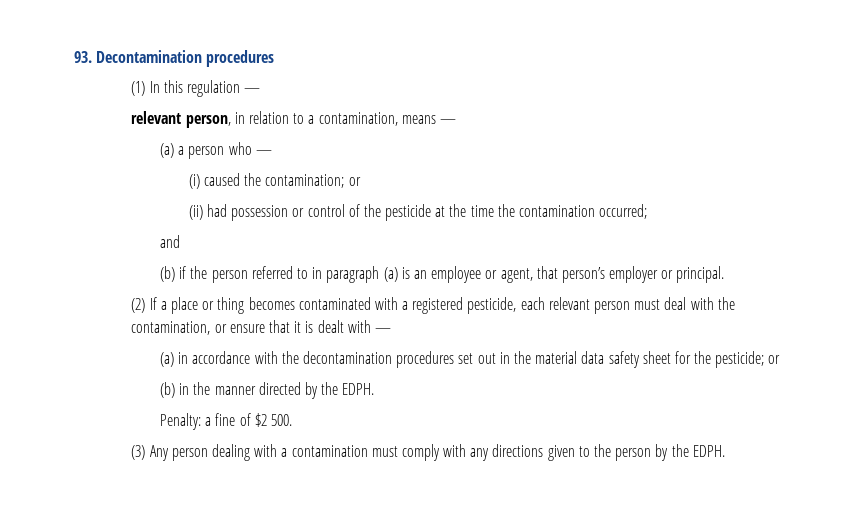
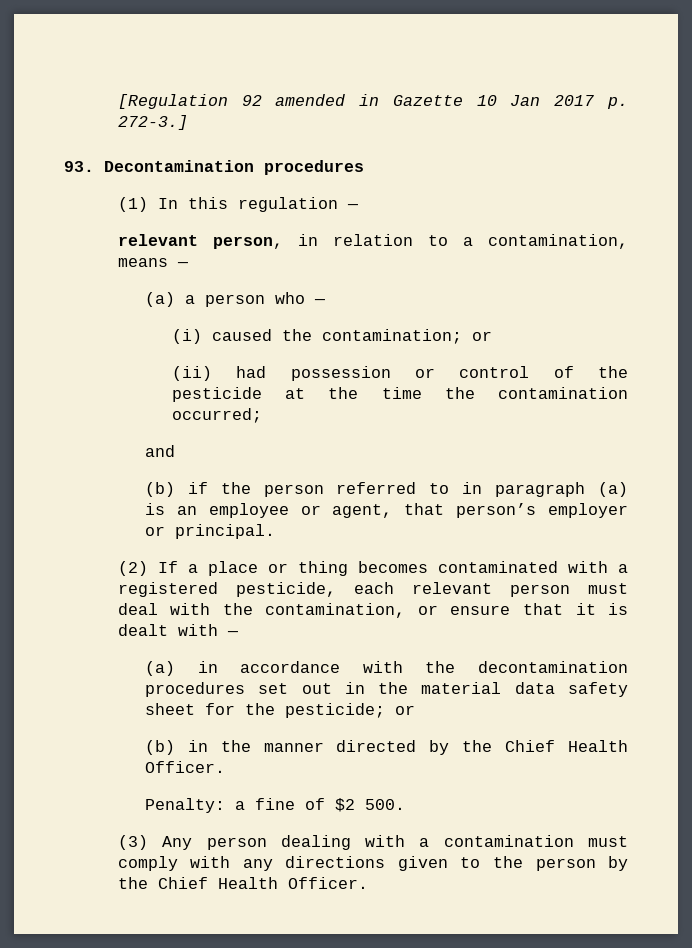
(74, 57) none -> [117,94,629,109] [117,115,188,130] [Regulation 92 amended in Gazette 10 Jan 2017 p. 272-3.] //
[342,383,375,395] EDPH. -> [505,740,628,752] [144,761,225,773] Chief Health Officer.
[692,445,725,457] EDPH. -> [157,877,368,889] Chief Health Officer.

